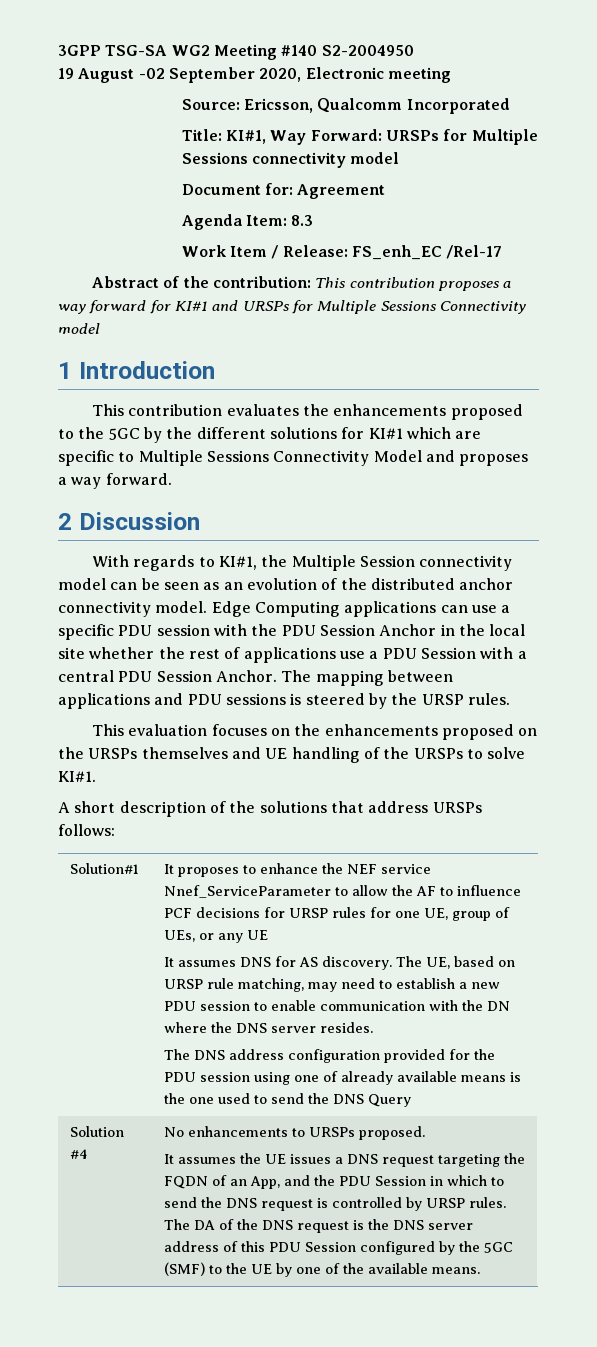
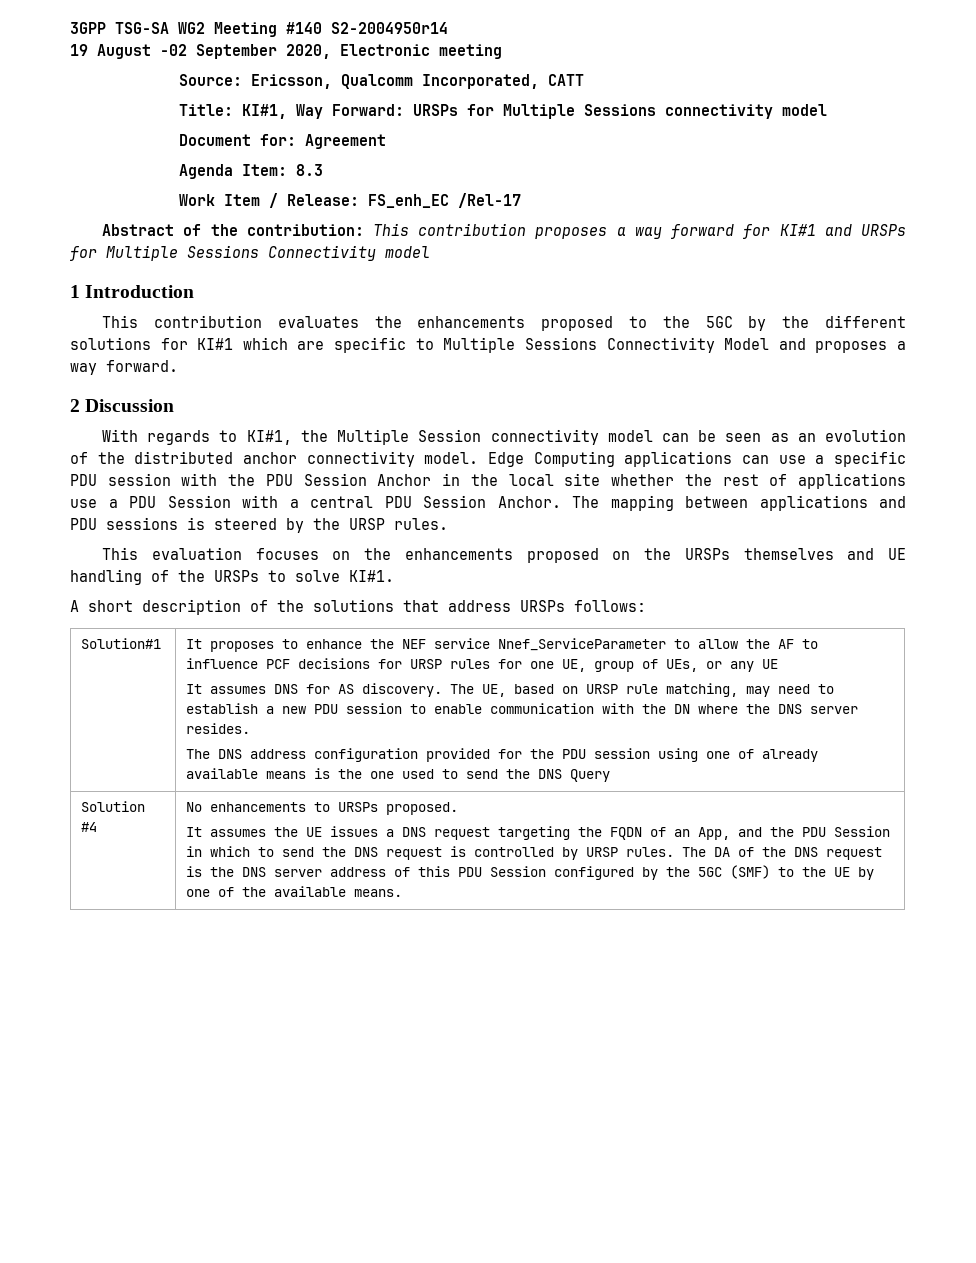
[321,45,414,56] S2-2004950 -> [331,22,448,34] S2-2004950r14
[406,98,510,114] Incorporated -> [421,74,584,89] Incorporated, CATT

